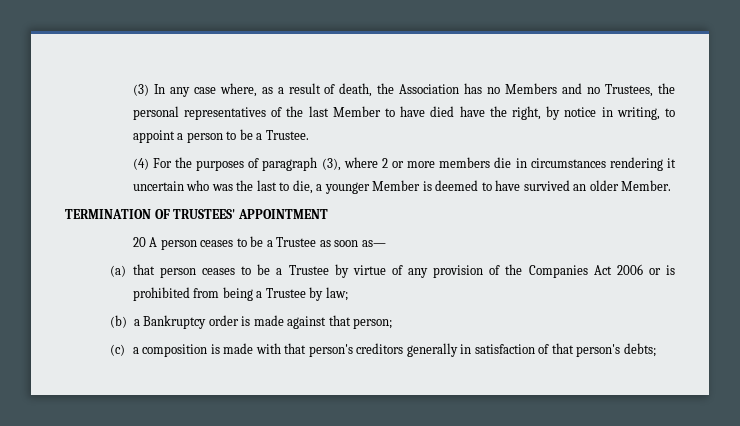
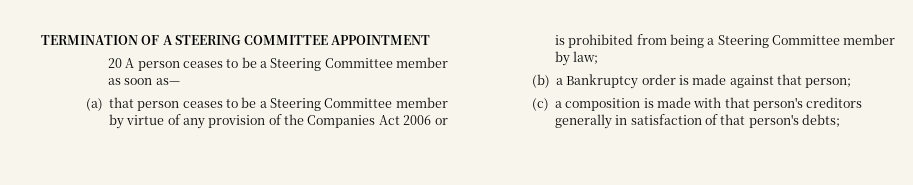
[132,83,676,97] [132,106,676,120] [132,129,309,143] [132,157,676,171] [132,180,672,194] [65,209,236,219] (3) In any case where, as a result of death, the Association has no Members and no Trustees, the personal representatives of the last Member to have died have the right, by notice in writing, to appoint a person to be a Trustee. // (4) For the purposes of paragraph (3), where 2 or more members die in circumstances rendering it uncertain who was the last to die, a younger Member is deemed to have survived an older Member. // TERMINATION OF TRUSTEES' -> [41,35,328,45] TERMINATION OF A STEERING COMMITTEE
[276,237,317,247] Trustee -> [270,57,449,71] Steering Committee member
[288,265,329,275] Trustee -> [270,97,448,111] Steering Committee member
[265,288,306,298] Trustee -> [717,34,896,48] Steering Committee member

